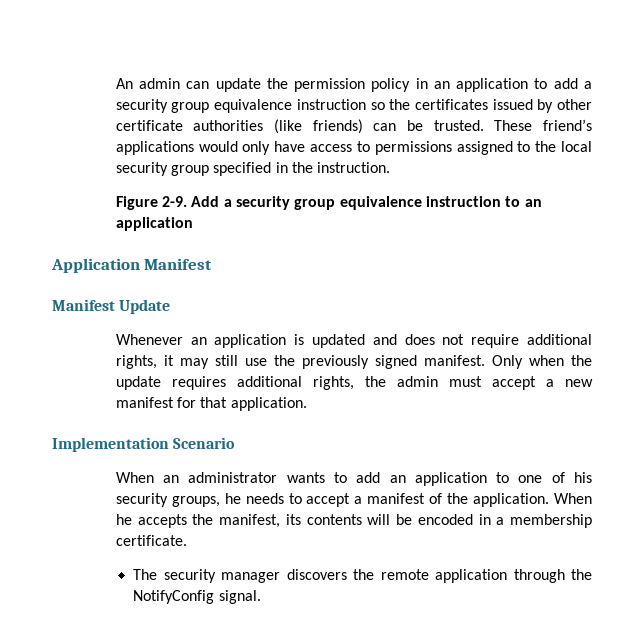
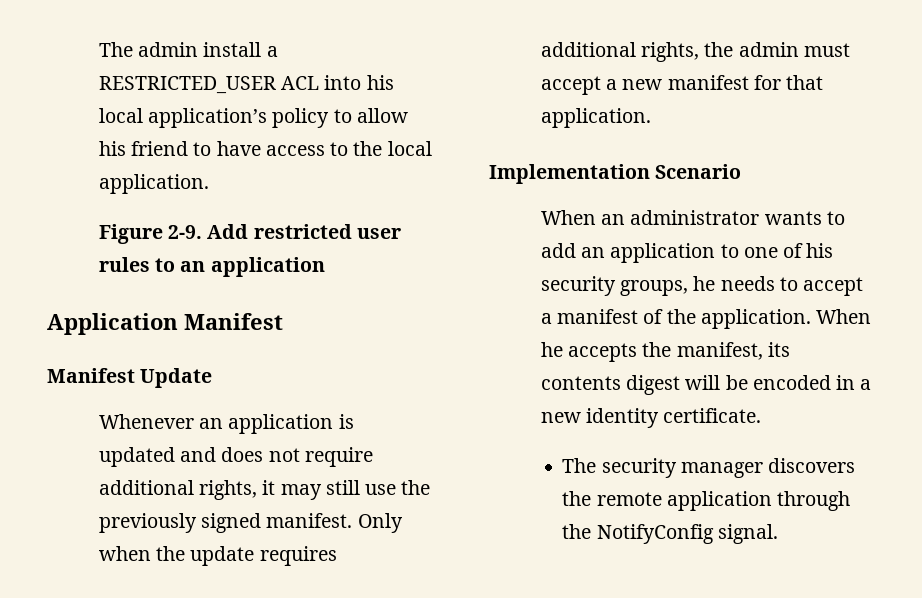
[115,78,592,92] [115,99,592,113] [115,119,593,134] [115,141,592,155] [115,162,391,176] [115,196,502,210] An admin can update the permission policy in an application to add a security group equivalence instruction so the certificates issued by other certificate authorities (like friends) can be trusted. These friend’s applications would only have access to permissions assigned to the local security group specified in the instruction. // Figure 2-9. Add a security group equivalence instruction -> [98,42,278,57] [98,75,394,94] [98,108,408,128] [98,141,432,156] [98,174,209,194] [98,224,401,244] [98,257,150,272] The admin install a RESTRICTED_USER ACL into his local application’s policy to allow his friend to have access to the local application. // Figure 2-9. Add restricted user rules
(362, 519) none -> [626,375,681,395] digest
[509,514,592,528] membership -> [540,408,660,428] new identity

